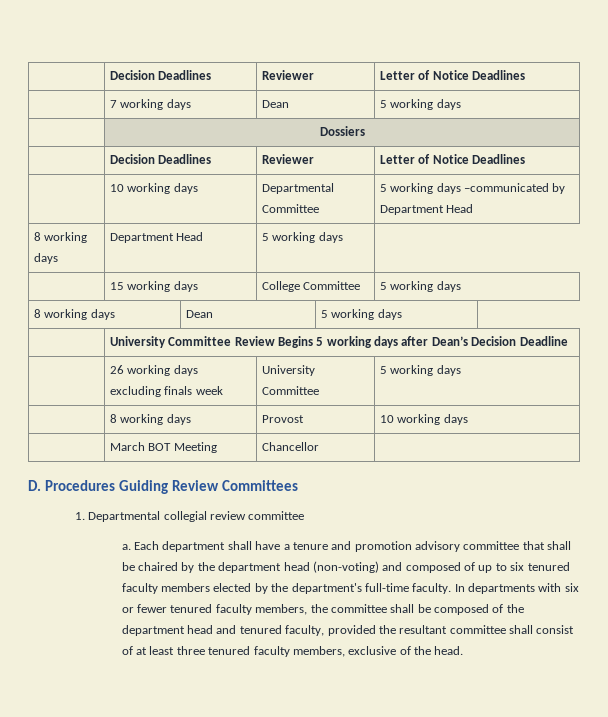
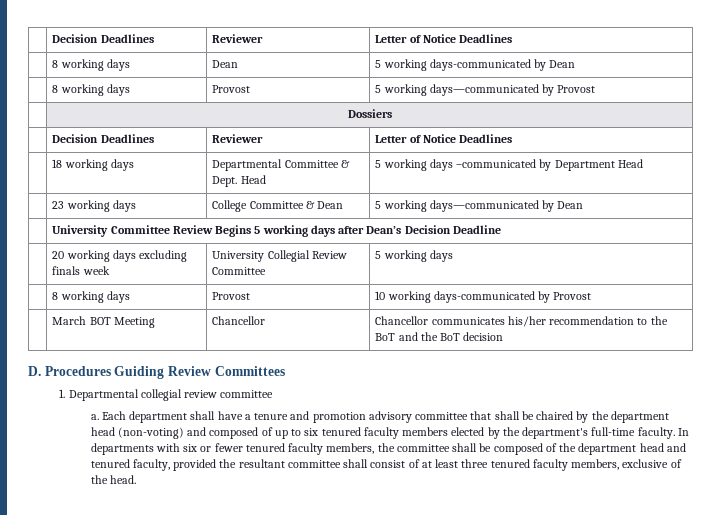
[109,70,212,80] [261,70,314,80] [379,70,525,80] [109,99,191,110] [261,100,289,108] [379,99,461,110] | Decision Deadlines | Reviewer | Letter of Notice Deadlines // | 7 working days | Dean | 5 working days -> [52,34,154,43] [212,34,264,43] [375,34,513,43] [52,59,130,71] [212,60,239,68] [375,59,576,71] [52,84,130,96] [212,85,251,93] [375,84,596,96] | Decision Deadlines | Reviewer | Letter of Notice Deadlines // | 8 working days | Dean | 5 working days-communicated by Dean // | 8 working days | Provost | 5 working days—communicated by Provost
[109,184,124,192] 10 -> [52,159,63,168] 18
(319, 208) none -> [340,160,350,168] [212,175,266,187] & Dept. Head
[33,232,88,243] [33,253,58,264] [109,232,204,243] [261,232,343,243] [109,281,198,292] [261,281,361,292] [379,281,461,292] [33,309,115,320] [185,310,213,318] [320,309,402,320] 8 working days | Department Head | 5 working days // | 15 working days | College Committee | 5 working days // 8 working days | Dean | 5 working days -> [52,200,136,212] [212,200,344,212] [375,200,584,212] | 23 working days | College Committee & Dean | 5 working days—communicated by Dean
[109,365,124,374] 26 -> [52,251,65,259] 20
(315, 370) none -> [267,250,347,262] Collegial Review
[443,414,468,425] days -> [433,291,592,303] days-communicated by Provost
(319, 446) none -> [375,316,668,327] [375,332,504,341] Chancellor communicates his/her recommendation to the BoT and the BoT decision

